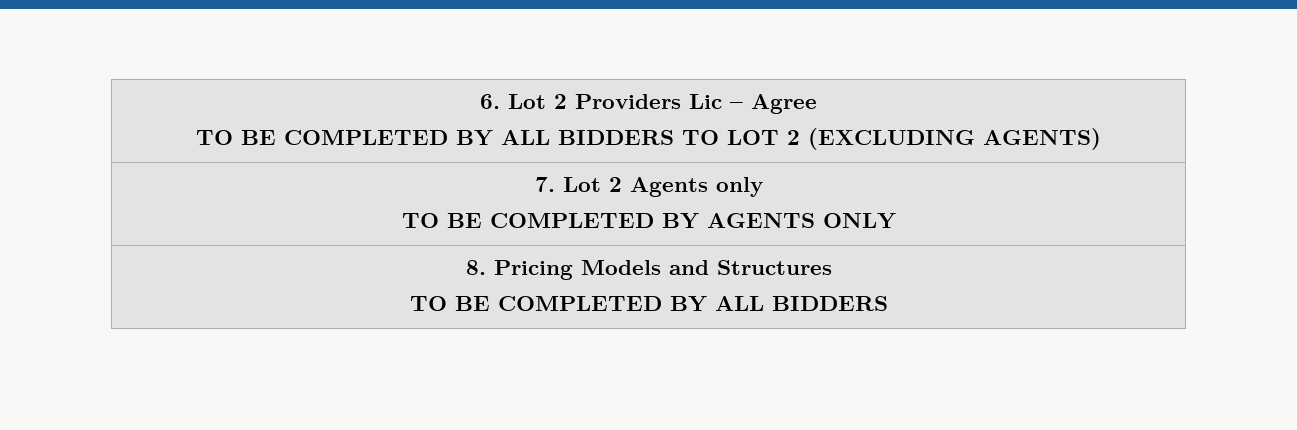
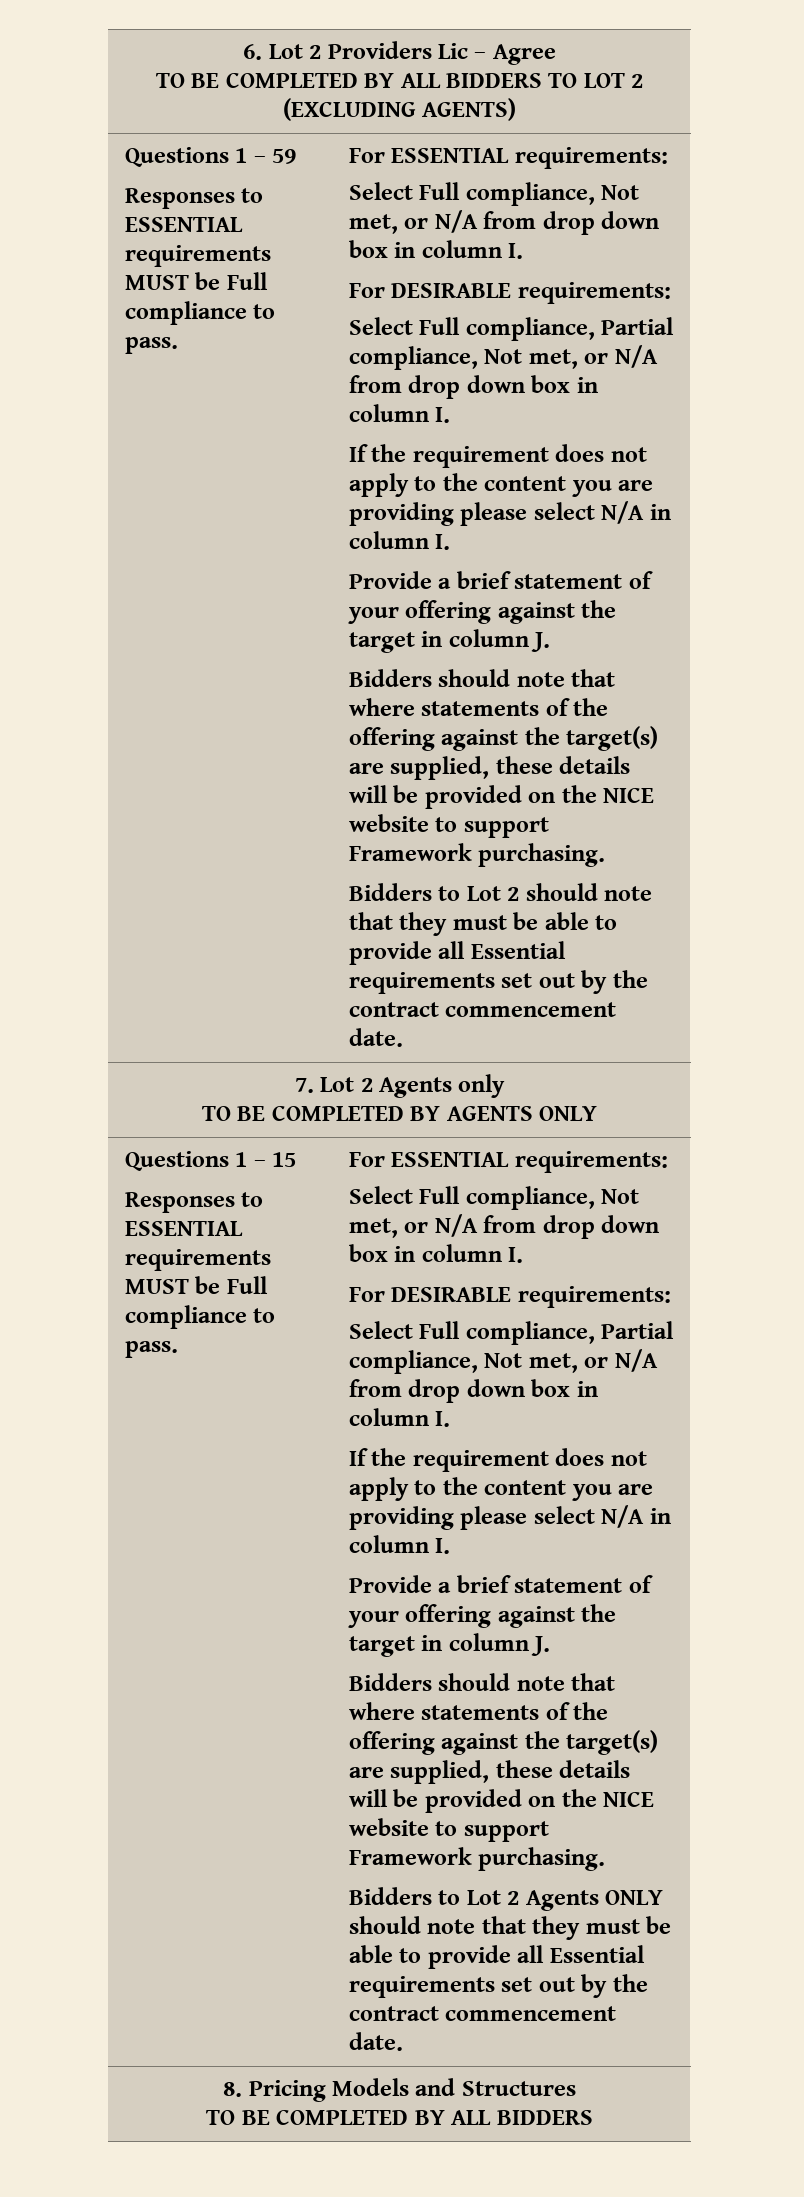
(1101, 139) none -> [124,147,297,167] [124,188,264,209] [124,217,243,232] [124,245,271,267] [124,272,268,290] [124,301,276,325] [124,337,178,354] [348,147,668,169] [348,182,640,206] [348,210,660,235] [348,240,524,259] [348,282,671,304] [348,317,675,341] [348,345,658,370] [348,375,598,399] [348,404,451,423] [348,444,647,468] [348,473,654,497] [348,501,671,526] [348,531,451,550] [348,571,653,589] [347,600,617,624] [348,629,551,653] [348,669,616,687] [348,698,609,716] [348,726,659,751] [348,756,631,780] [348,785,655,809] [348,814,549,838] [348,843,606,867] [348,883,653,901] [348,912,618,936] [348,941,566,965] [348,970,648,994] [348,1002,617,1017] [348,1028,403,1047] // Questions 1 – 59 // Responses to ESSENTIAL requirements MUST be Full compliance to pass. | For ESSENTIAL requirements: // Select Full compliance, Not met, or N/A from drop down box in column I. // For DESIRABLE requirements: // Select Full compliance, Partial compliance, Not met, or N/A from drop down box in column I. // If the requirement does not apply to the content you are providing please select N/A in column I. // Provide a brief statement of your offering against the target in column J. // Bidders should note that where statements of the offering against the target(s) are supplied, these details will be provided on the NICE website to support Framework purchasing. // Bidders to Lot 2 should note that they must be able to provide all Essential requirements set out by the contract commencement date.
(896, 221) none -> [124,1151,297,1171] [124,1192,264,1213] [124,1221,243,1236] [124,1249,271,1271] [124,1276,268,1294] [124,1305,276,1329] [124,1341,178,1358] [348,1151,668,1173] [348,1186,640,1210] [348,1214,660,1239] [348,1244,524,1263] [348,1286,671,1308] [348,1321,675,1345] [348,1349,658,1374] [348,1379,598,1403] [348,1408,451,1427] [348,1448,647,1472] [348,1477,654,1501] [348,1505,671,1530] [348,1535,451,1554] [348,1575,653,1593] [347,1604,617,1628] [348,1633,551,1657] [348,1673,616,1691] [348,1702,609,1720] [348,1730,659,1755] [348,1760,631,1784] [348,1789,655,1813] [348,1818,549,1842] [348,1847,606,1871] [348,1887,664,1911] [348,1916,672,1940] [348,1945,645,1969] [348,1974,648,1998] [348,2006,617,2021] [348,2032,403,2051] // Questions 1 – 15 // Responses to ESSENTIAL requirements MUST be Full compliance to pass. | For ESSENTIAL requirements: // Select Full compliance, Not met, or N/A from drop down box in column I. // For DESIRABLE requirements: // Select Full compliance, Partial compliance, Not met, or N/A from drop down box in column I. // If the requirement does not apply to the content you are providing please select N/A in column I. // Provide a brief statement of your offering against the target in column J. // Bidders should note that where statements of the offering against the target(s) are supplied, these details will be provided on the NICE website to support Framework purchasing. // Bidders to Lot 2 Agents ONLY should note that they must be able to provide all Essential requirements set out by the contract commencement date.

